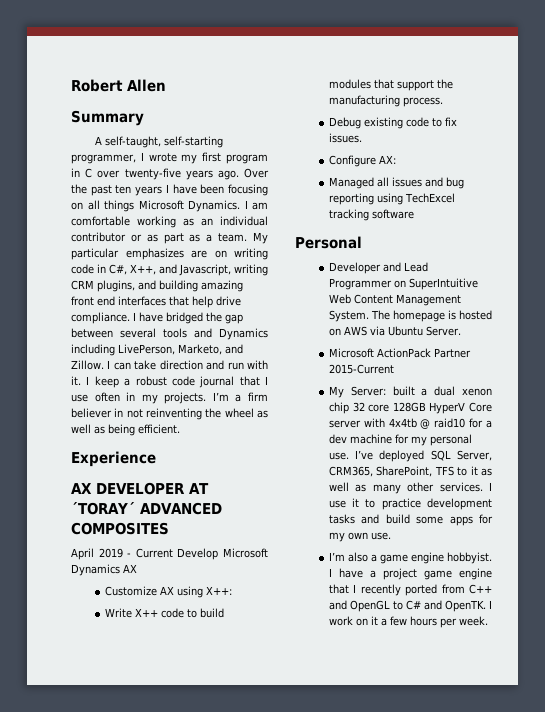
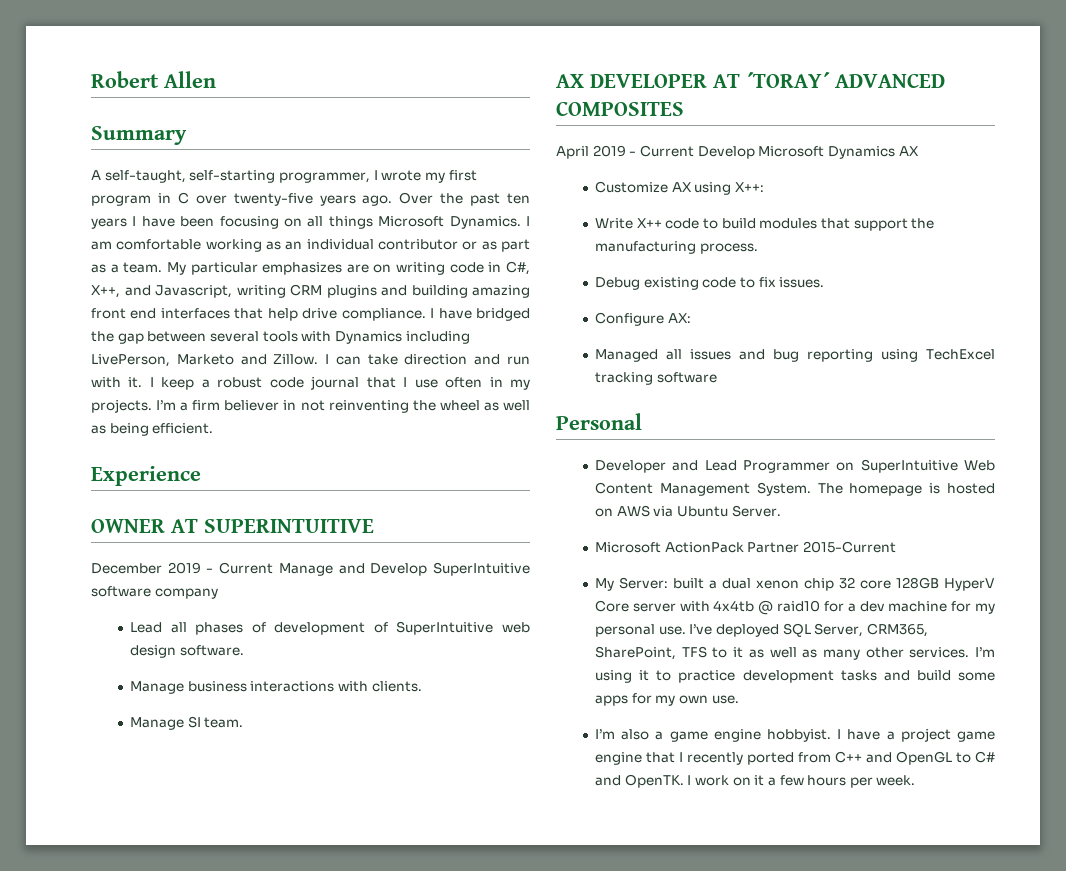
[97,280,135,292] plugins, -> [326,285,377,298] plugins
[194,328,212,338] and -> [301,331,332,342] with
[178,344,222,355] Marketo, -> [176,354,234,365] Marketo
(156, 459) none -> [91,519,374,533] [91,562,530,576] [91,586,218,599] [130,621,530,635] [130,645,244,658] [130,681,422,694] [130,716,244,730] // OWNER AT SUPERINTUITIVE // December 2019 - Current Manage and Develop SuperIntuitive software company // Lead all phases of development of SuperIntuitive web design software. // Manage business interactions with clients. // Manage SI team.
[489,482,492,491] [328,500,346,508] I use -> [975,647,995,657] [595,670,633,683] I’m using

